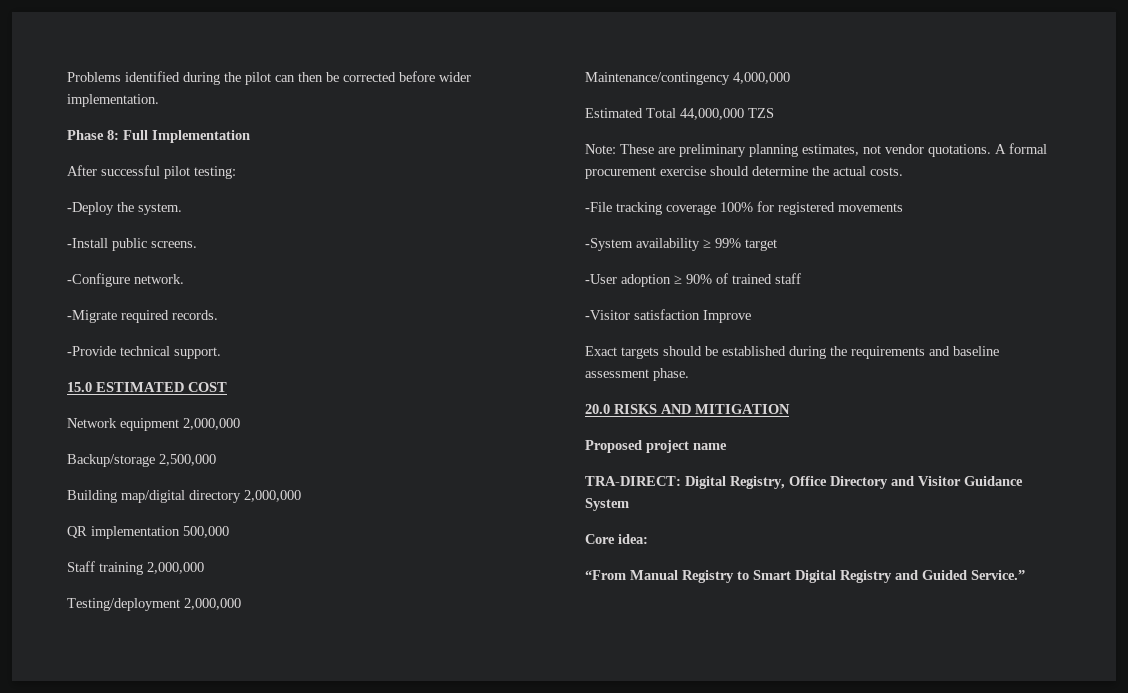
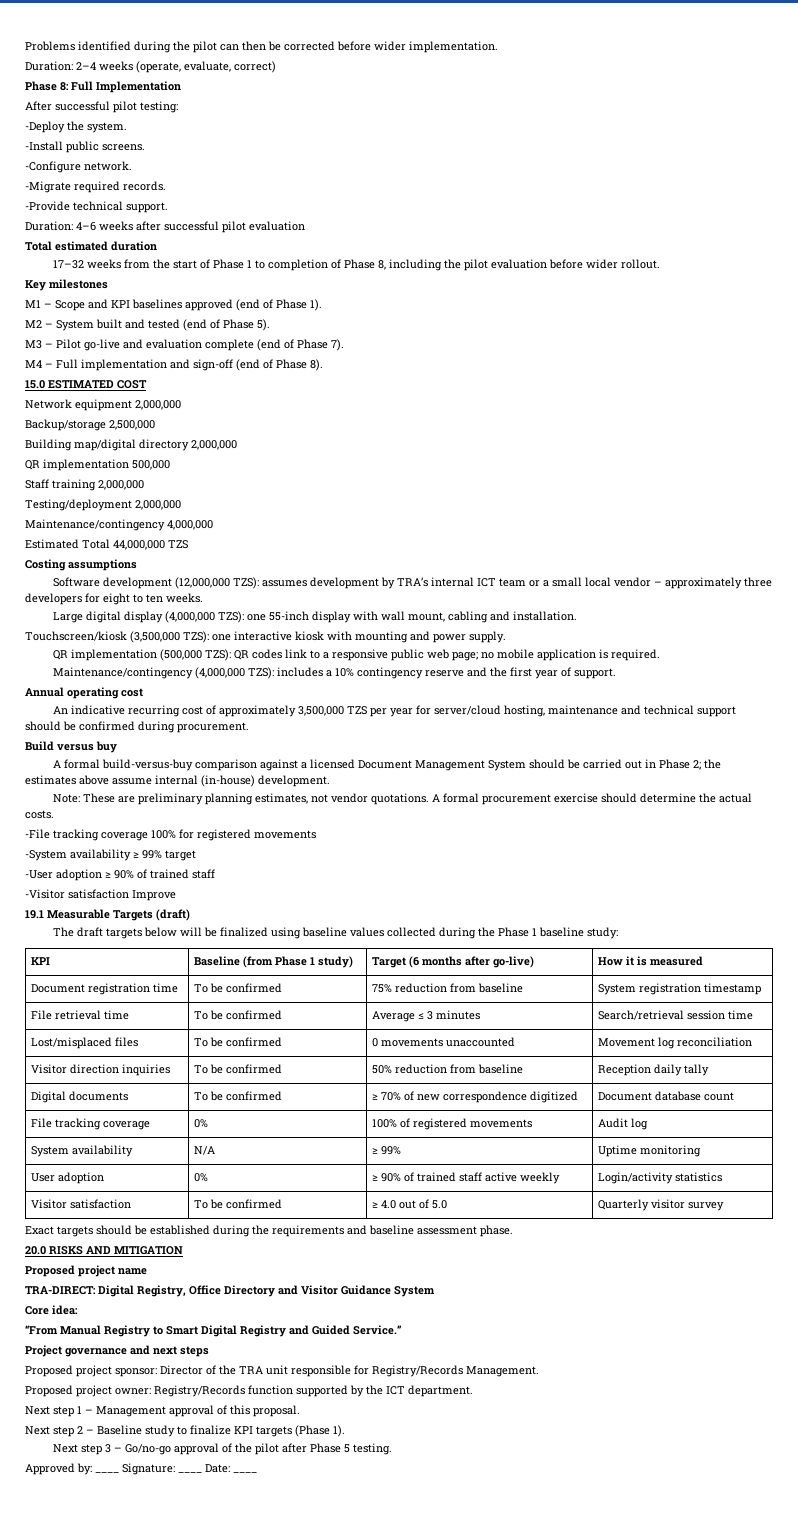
(159, 100) none -> [25,61,276,73] // Duration: 2–4 weeks (operate, evaluate, correct)
(221, 353) none -> [25,221,305,233] [25,241,157,251] [52,259,660,271] [25,279,108,291] [25,299,322,311] [25,319,270,331] [25,339,344,351] [25,359,323,371] // Duration: 4–6 weeks after successful pilot evaluation // Total estimated duration // 17–32 weeks from the start of Phase 1 to completion of Phase 8, including the pilot evaluation before wider rollout. // Key milestones // M1 – Scope and KPI baselines approved (end of Phase 1). // M2 – System built and tested (end of Phase 5). // M3 – Pilot go-live and evaluation complete (end of Phase 7). // M4 – Full implementation and sign-off (end of Phase 8).
(774, 113) none -> [25,559,137,571] [52,577,772,589] [25,593,203,605] [52,611,577,623] [25,631,506,643] [52,649,660,661] [52,667,616,679] [25,687,143,699] [52,705,736,717] [25,721,249,733] [25,741,117,753] [52,759,721,771] [25,775,330,787] // Costing assumptions // Software development (12,000,000 TZS): assumes development by TRA’s internal ICT team or a small local vendor – approximately three developers for eight to ten weeks. // Large digital display (4,000,000 TZS): one 55-inch display with wall mount, cabling and installation. // Touchscreen/kiosk (3,500,000 TZS): one interactive kiosk with mounting and power supply. // QR implementation (500,000 TZS): QR codes link to a responsive public web page; no mobile application is required. // Maintenance/contingency (4,000,000 TZS): includes a 10% contingency reserve and the first year of support. // Annual operating cost // An indicative recurring cost of approximately 3,500,000 TZS per year for server/cloud hosting, maintenance and technical support should be confirmed during procurement. // Build versus buy // A formal build-versus-buy comparison against a licensed Document Management System should be carried out in Phase 2; the estimates above assume internal (in-house) development.
(751, 316) none -> [25,909,190,921] [52,927,618,939] [30,957,50,965] [193,956,353,968] [371,956,534,968] [597,956,703,966] [30,983,178,995] [193,983,282,993] [371,983,523,993] [597,983,761,995] [30,1010,129,1020] [193,1010,282,1020] [371,1010,480,1022] [597,1010,753,1020] [30,1037,138,1049] [193,1037,282,1047] [371,1037,515,1047] [597,1037,752,1049] [30,1064,170,1076] [193,1064,282,1074] [371,1064,523,1074] [597,1064,709,1076] [30,1091,128,1103] [193,1091,282,1101] [371,1091,578,1103] [597,1091,734,1101] [30,1118,150,1130] [193,1119,208,1128] [371,1118,532,1130] [597,1118,648,1130] [30,1145,133,1157] [193,1146,215,1155] [371,1146,401,1155] [597,1145,701,1157] [30,1172,104,1184] [193,1173,208,1182] [371,1172,560,1184] [597,1172,722,1184] [30,1199,131,1209] [193,1199,282,1209] [371,1199,447,1209] [597,1199,724,1211] // 19.1 Measurable Targets (draft) // The draft targets below will be finalized using baseline values collected during the Phase 1 baseline study: // KPI | Baseline (from Phase 1 study) | Target (6 months after go-live) | How it is measured // Document registration time | To be confirmed | 75% reduction from baseline | System registration timestamp // File retrieval time | To be confirmed | Average ≤ 3 minutes | Search/retrieval session time // Lost/misplaced files | To be confirmed | 0 movements unaccounted | Movement log reconciliation // Visitor direction inquiries | To be confirmed | 50% reduction from baseline | Reception daily tally // Digital documents | To be confirmed | ≥ 70% of new correspondence digitized | Document database count // File tracking coverage | 0% | 100% of registered movements | Audit log // System availability | N/A | ≥ 99% | Uptime monitoring // User adoption | 0% | ≥ 90% of trained staff active weekly | Login/activity statistics // Visitor satisfaction | To be confirmed | ≥ 4.0 out of 5.0 | Quarterly visitor survey
(1025, 575) none -> [25,1345,209,1357] [25,1365,539,1377] [25,1385,473,1397] [25,1405,300,1417] [25,1425,345,1437] [52,1443,392,1455] [25,1463,257,1475] // Project governance and next steps // Proposed project sponsor: Director of the TRA unit responsible for Registry/Records Management. // Proposed project owner: Registry/Records function supported by the ICT department. // Next step 1 – Management approval of this proposal. // Next step 2 – Baseline study to finalize KPI targets (Phase 1). // Next step 3 – Go/no-go approval of the pilot after Phase 5 testing. // Approved by: ____ Signature: ____ Date: ____

